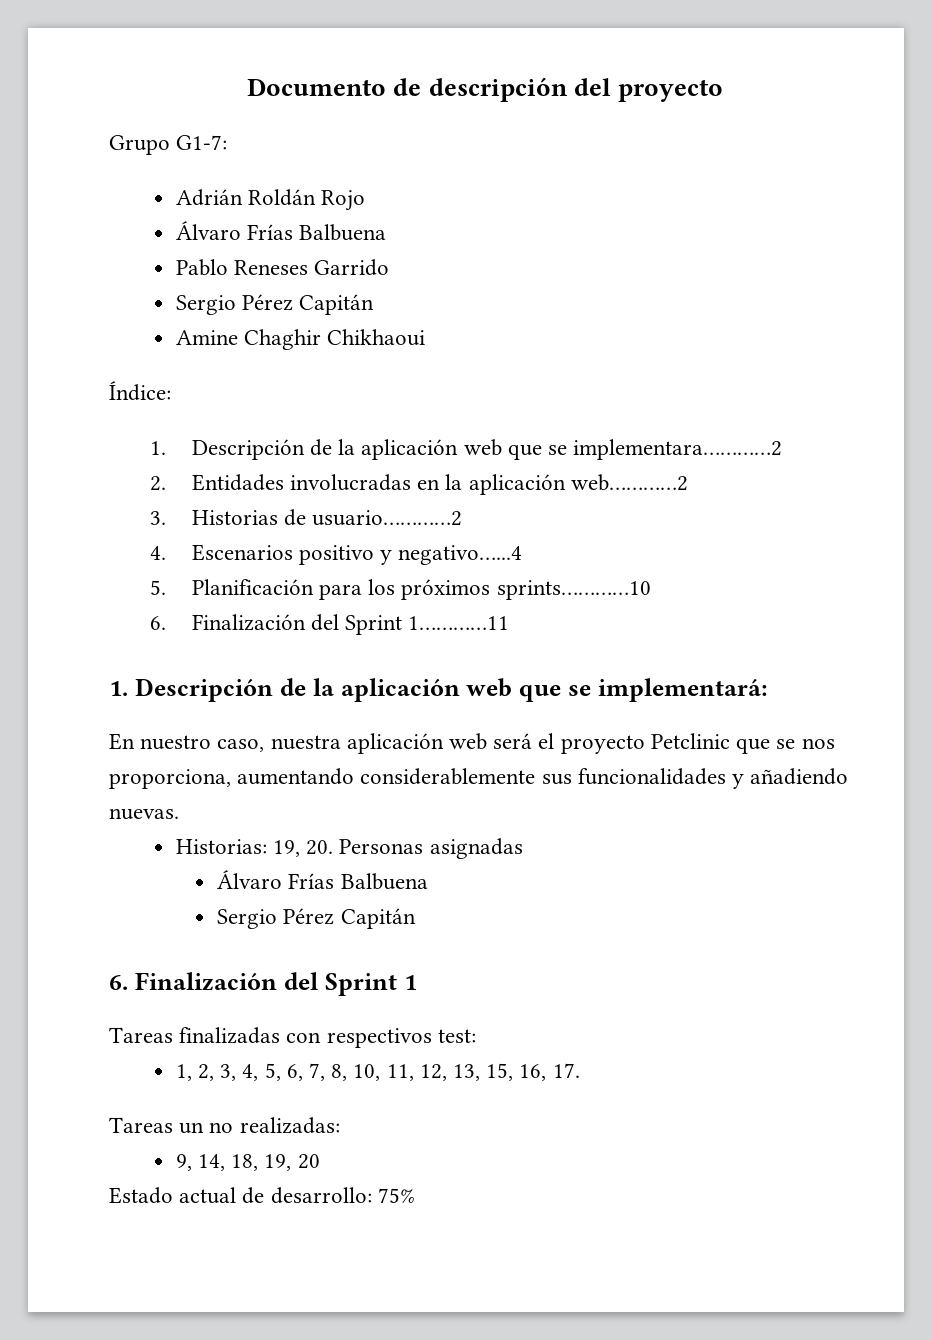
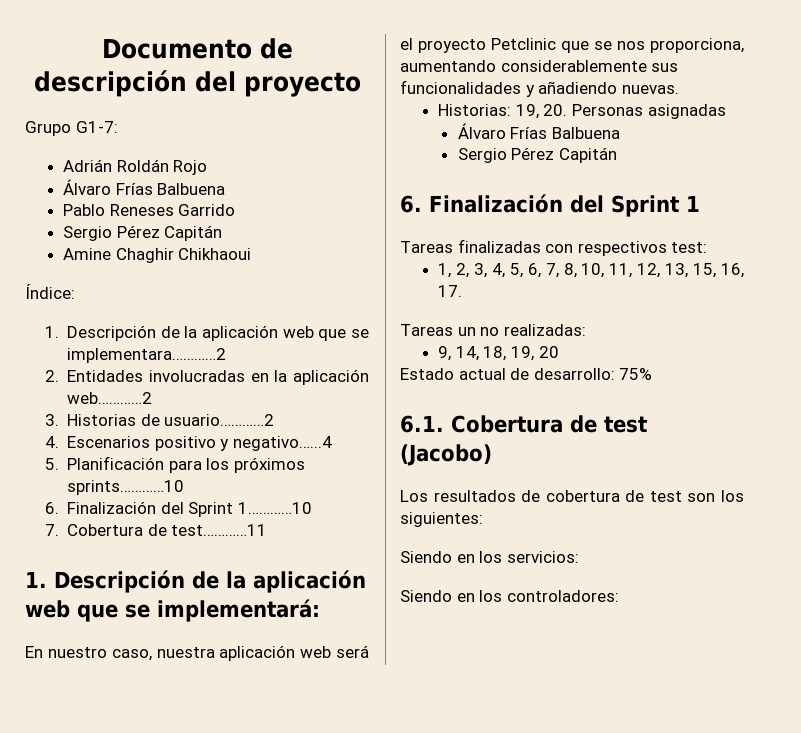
[408,616,510,630] 1…………11 -> [237,502,312,514] [44,524,268,536] 1…………10 // 7. Cobertura de test…………11
(415, 1195) none -> [400,415,648,433] [400,444,492,466] [400,490,744,502] [400,512,483,527] [400,551,579,563] [400,590,619,602] // 6.1. Cobertura de test (Jacobo) // Los resultados de cobertura de test son los siguientes: // Siendo en los servicios: // Siendo en los controladores:

